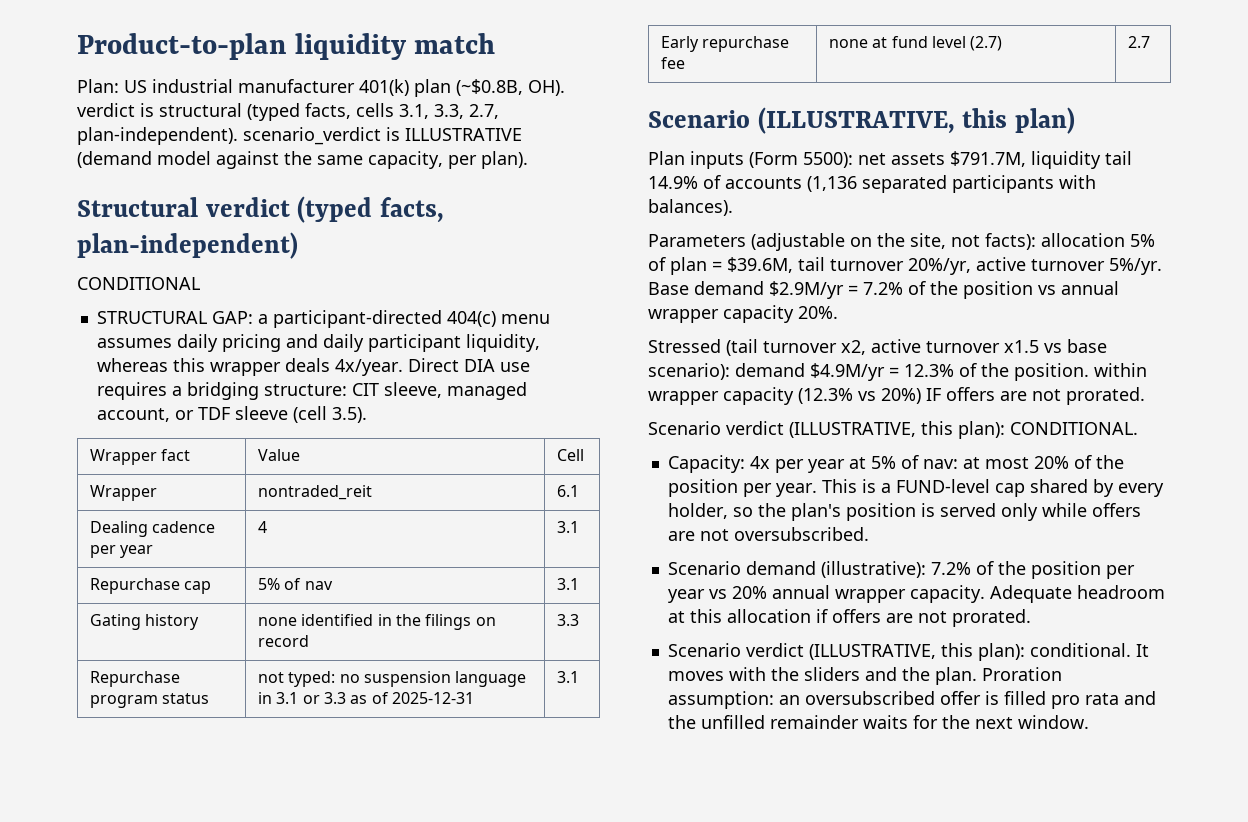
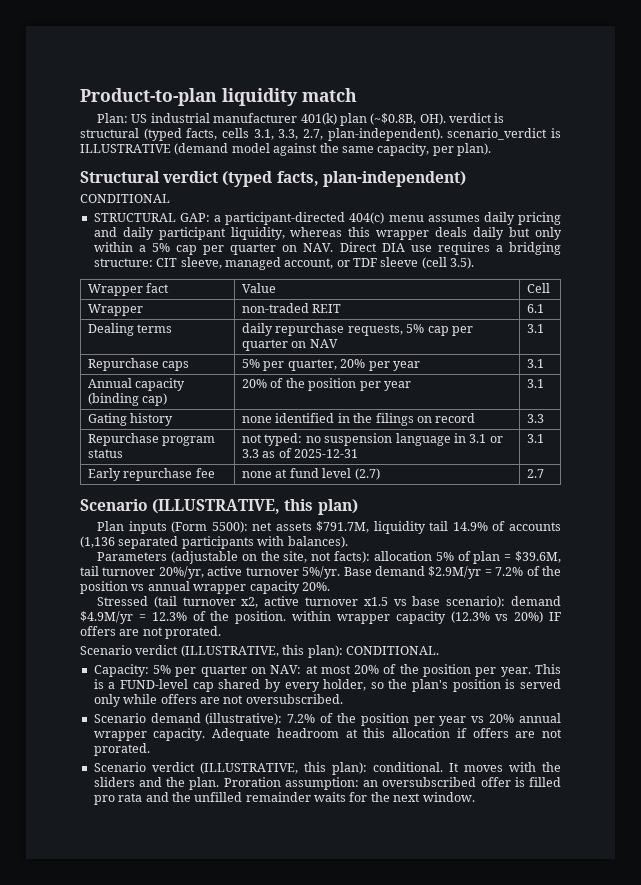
[334,359,403,376] 4x/year. -> [473,227,563,240] [93,242,334,255] daily but only within a 5% cap per quarter on NAV.
[258,485,373,500] nontraded_reit -> [242,303,342,313] non-traded REIT
[152,521,216,533] [90,545,154,558] [258,521,268,533] cadence per year | 4 -> [137,324,173,333] [242,323,473,336] [242,339,338,351] terms | daily repurchase requests, 5% cap per quarter on NAV
[184,581,212,594] [258,578,333,590] cap | 5% of nav -> [162,361,190,371] [242,359,420,371] [527,359,545,368] [88,378,186,391] [88,393,168,406] [242,378,411,391] caps | 5% per quarter, 20% per year | 3.1 // Annual capacity (binding cap) | 20% of the position per year
[749,455,958,473] 4x per year at 5% of nav: -> [153,665,302,677] 5% per quarter on NAV:

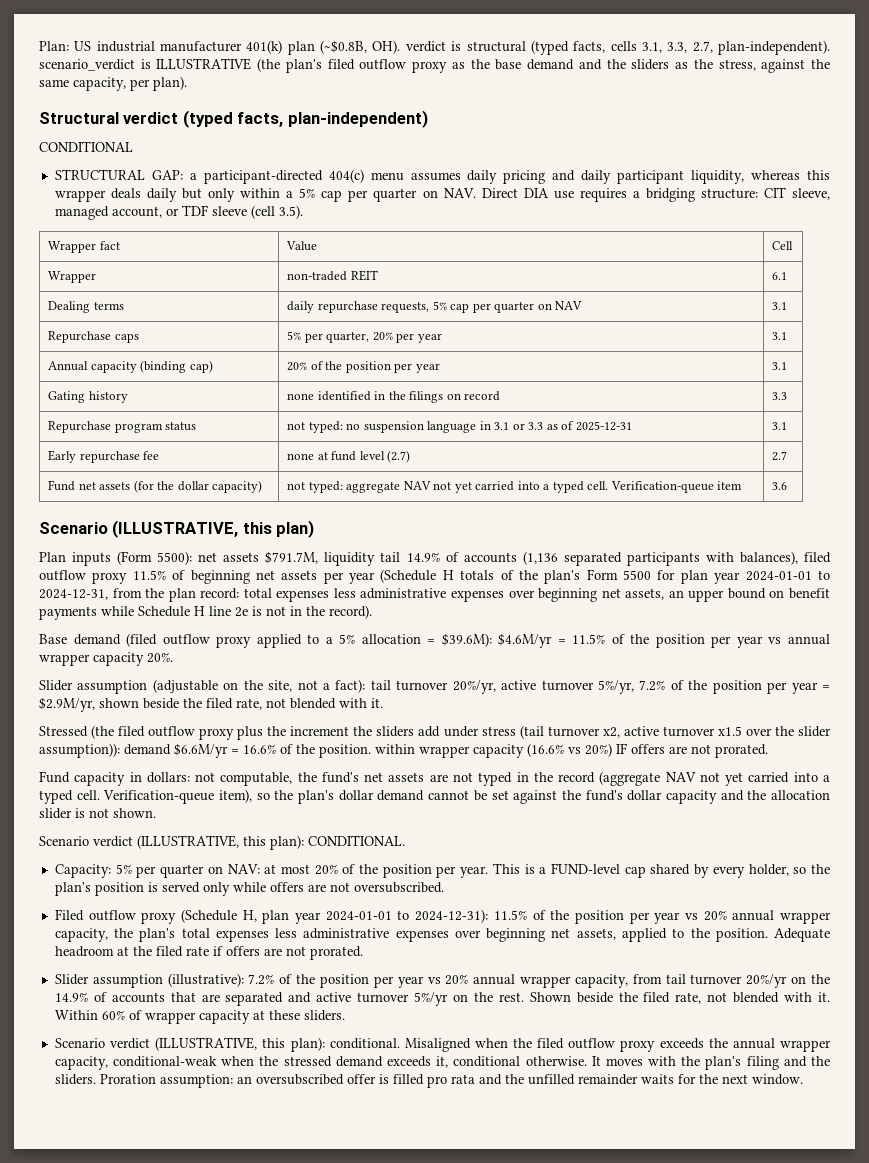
[80,88,357,106] Product-to-plan liquidity match // -> (39, 46) none
[174,143,270,155] (demand model -> [257,58,756,73] (the plan's filed outflow proxy as the base demand and the sliders as the stress,
(545, 473) none -> [47,480,263,493] [286,481,743,493] [771,482,787,490] // Fund net assets (for the dollar capacity) | not typed: aggregate NAV not yet carried into a typed cell. Verification-queue item | 3.6
[287,536,348,548] [97,551,561,564] [80,566,562,579] [80,581,128,594] balances). // Parameters (adjustable on the site, not facts): allocation 5% of plan = $39.6M, tail turnover 20%/yr, active turnover 5%/yr. Base demand $2.9M/yr = 7.2% of the position -> [739,551,831,565] [39,569,831,584] [39,588,830,602] [39,605,372,620] [39,633,763,648] balances), filed outflow proxy 11.5% of beginning net assets per year (Schedule H totals of the plan's Form 5500 for plan year 2024-01-01 to 2024-12-31, from the plan record: total expenses less administrative expenses over beginning net assets, an upper bound on benefit payments while Schedule H line 2e is not in the record). // Base demand (filed outflow proxy applied to a 5% allocation = $39.6M): $4.6M/yr = 11.5% of the position per year
[97,596,149,606] Stressed -> [39,679,831,694] [39,697,383,712] [39,725,516,740] Slider assumption (adjustable on the site, not a fact): tail turnover 20%/yr, active turnover 5%/yr, 7.2% of the position per year = $2.9M/yr, shown beside the filed rate, not blended with it. // Stressed (the filed outflow proxy plus the increment the sliders add under stress
[393,596,561,608] [80,611,187,624] vs base scenario): demand $4.9M/yr = 12.3% -> [745,726,831,737] [39,743,276,758] over the slider assumption)): demand $6.6M/yr = 16.6%
[450,611,490,623] (12.3% -> [527,743,564,757] (16.6%
(222, 632) none -> [39,771,830,786] [39,789,831,804] [39,808,156,819] // Fund capacity in dollars: not computable, the fund's net assets are not typed in the record (aggregate NAV not yet carried into a typed cell. Verification-queue item), so the plan's dollar demand cannot be set against the fund's dollar capacity and the allocation slider is not shown.
[93,713,201,723] Scenario demand -> [54,909,832,924] [54,928,830,942] [54,946,363,960] [54,974,163,988] Filed outflow proxy (Schedule H, plan year 2024-01-01 to 2024-12-31): 11.5% of the position per year vs 20% annual wrapper capacity, the plan's total expenses less administrative expenses over beginning net assets, applied to the position. Adequate headroom at the filed rate if offers are not prorated. // Slider assumption
[153,728,563,741] [93,743,150,756] capacity. Adequate headroom at this allocation if offers are not prorated. -> [574,974,830,988] [54,992,830,1006] [54,1010,345,1024] capacity, from tail turnover 20%/yr on the 14.9% of accounts that are separated and active turnover 5%/yr on the rest. Shown beside the filed rate, not blended with it. Within 60% of wrapper capacity at these sliders.
(443, 767) none -> [404,1038,831,1052] [54,1056,587,1070] Misaligned when the filed outflow proxy exceeds the annual wrapper capacity, conditional-weak when the stressed demand exceeds it, conditional otherwise.
[93,777,220,790] sliders and the plan. -> [705,1056,830,1070] [54,1074,96,1085] plan's filing and the sliders.

